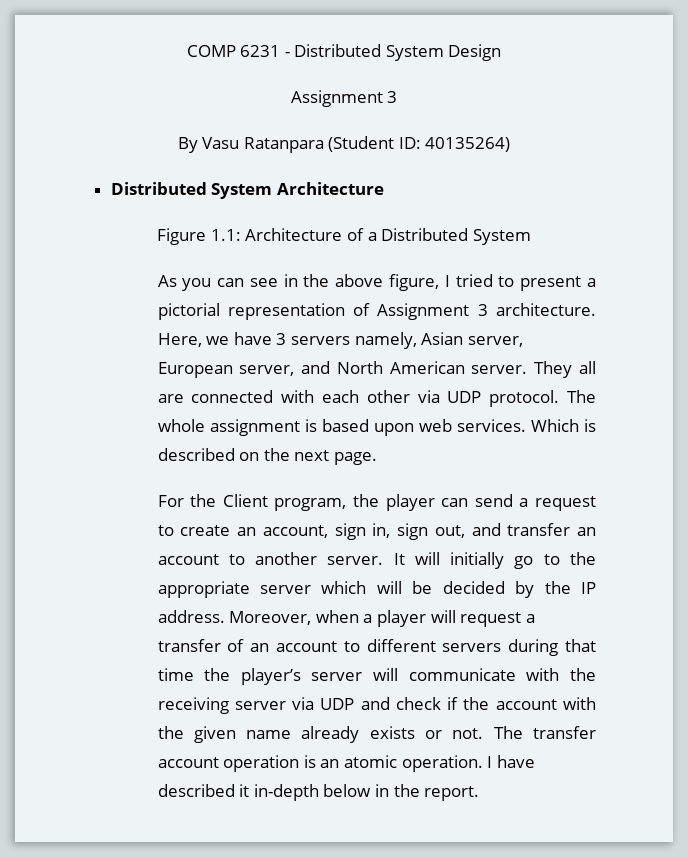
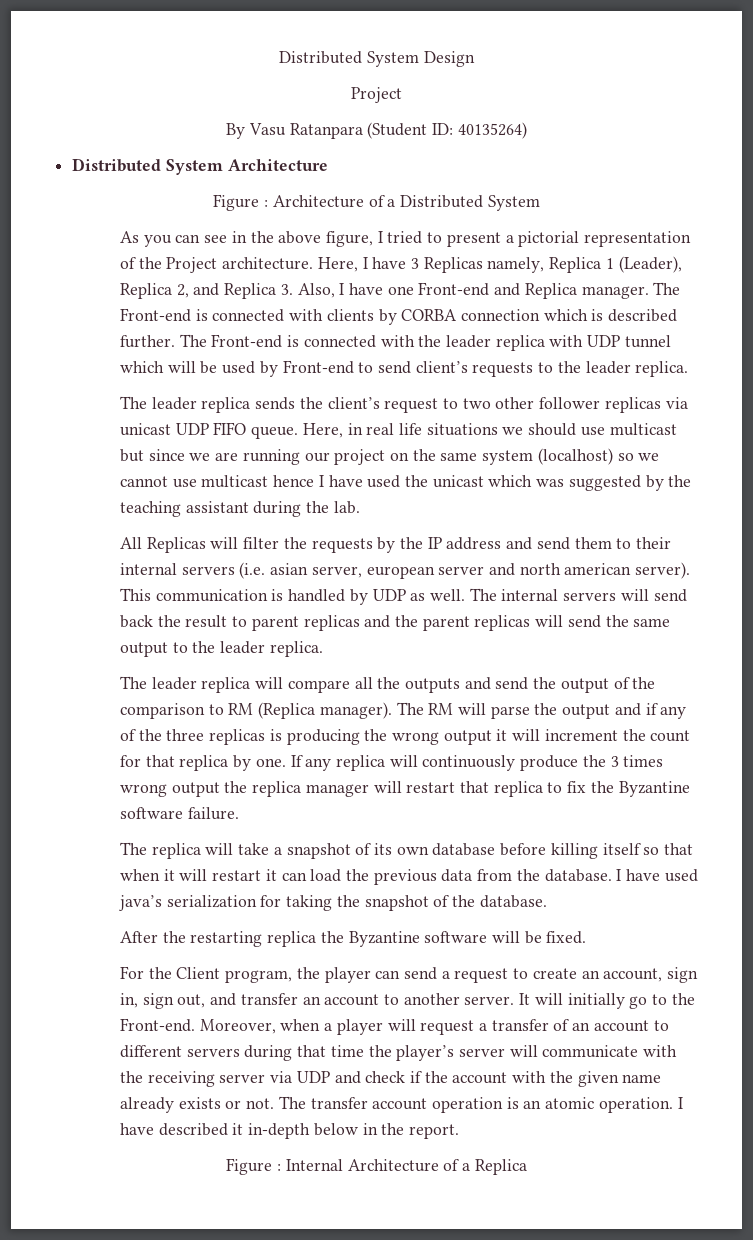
[186,45,290,57] COMP 6231 - -> (279, 57) none
[290,90,398,107] Assignment 3 -> [351,87,402,103] Project
[210,229,241,241] 1.1: -> [264,200,269,207] :
[377,303,488,320] Assignment 3 -> [138,257,218,273] the Project
[206,336,230,345] we -> [362,257,368,269] I
[290,332,523,349] [157,361,596,378] [157,390,596,407] [157,419,596,436] [157,448,377,465] servers namely, Asian server, European server, and North American server. They all are connected with each other via UDP protocol. The whole assignment is based upon web services. Which is described on the next page. -> [423,256,682,273] [119,282,681,299] [119,308,678,325] [119,334,671,351] [119,360,689,377] [119,396,688,413] [119,422,677,439] [119,448,660,465] [119,475,692,491] [119,501,360,517] [119,537,672,553] [119,562,691,579] [119,588,687,605] [119,615,671,631] [119,641,323,657] [119,676,656,693] [119,702,687,719] [119,729,691,745] [119,755,664,771] [119,781,690,797] [119,807,239,820] [119,842,694,859] [119,869,698,885] [118,895,547,911] [119,931,587,947] Replicas namely, Replica 1 (Leader), Replica 2, and Replica 3. Also, I have one Front-end and Replica manager. The Front-end is connected with clients by CORBA connection which is described further. The Front-end is connected with the leader replica with UDP tunnel which will be used by Front-end to send client’s requests to the leader replica. // The leader replica sends the client’s request to two other follower replicas via unicast UDP FIFO queue. Here, in real life situations we should use multicast but since we are running our project on the same system (localhost) so we cannot use multicast hence I have used the unicast which was suggested by the teaching assistant during the lab. // All Replicas will filter the requests by the IP address and send them to their internal servers (i.e. asian server, european server and north american server). This communication is handled by UDP as well. The internal servers will send back the result to parent replicas and the parent replicas will send the same output to the leader replica. // The leader replica will compare all the outputs and send the output of the comparison to RM (Replica manager). The RM will parse the output and if any of the three replicas is producing the wrong output it will increment the count for that replica by one. If any replica will continuously produce the 3 times wrong output the replica manager will restart that replica to fix the Byzantine software failure. // The replica will take a snapshot of its own database before killing itself so that when it will restart it can load the previous data from the database. I have used java’s serialization for taking the snapshot of the database. // After the restarting replica the Byzantine software will be fixed.
[157,581,596,598] [157,610,225,623] appropriate server which will be decided by the IP address. -> [119,1018,195,1032] Front-end.
(480, 793) none -> [226,1158,527,1175] // Figure : Internal Architecture of a Replica

